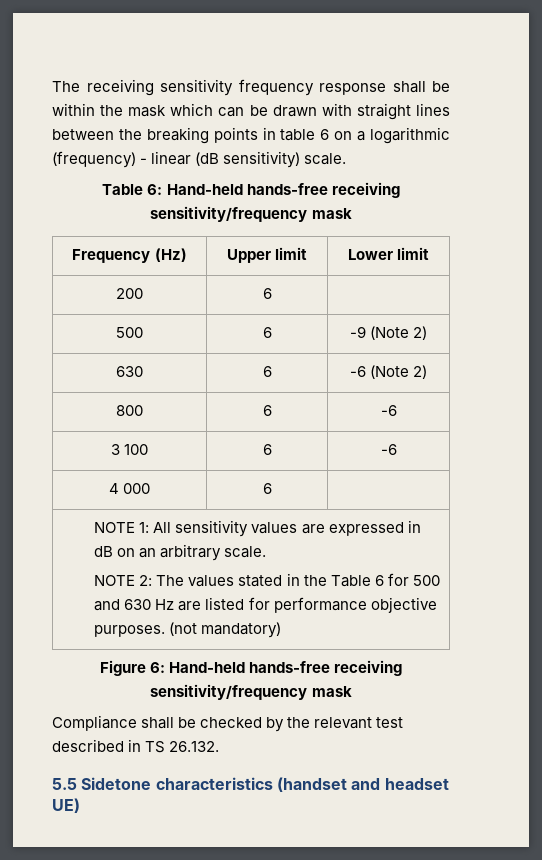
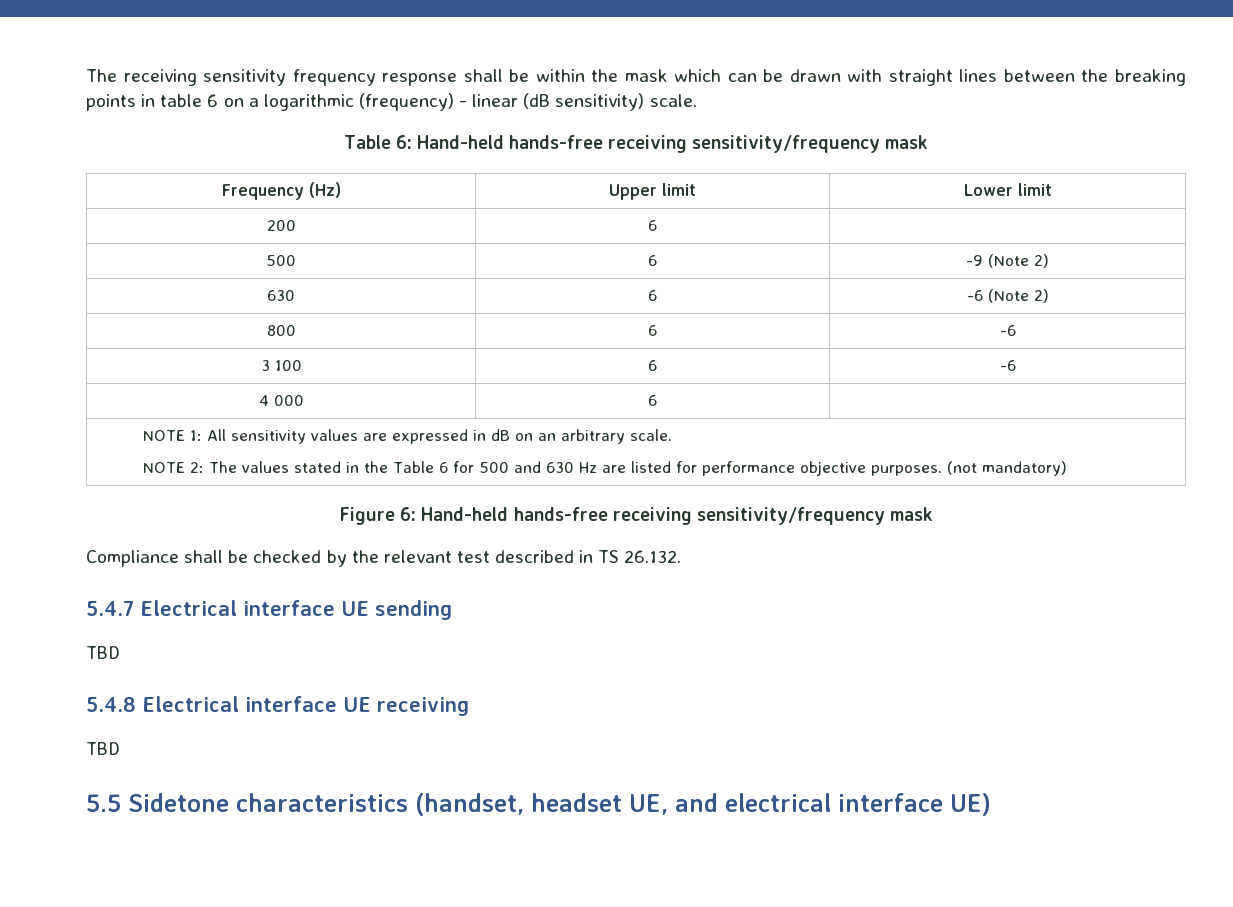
[52,777,449,792] 5.5 Sidetone characteristics (handset and headset -> [86,600,452,620] [86,646,120,659] [86,696,469,716] [86,742,120,755] [86,793,943,816] 5.4.7 Electrical interface UE sending // TBD // 5.4.8 Electrical interface UE receiving // TBD // 5.5 Sidetone characteristics (handset, headset UE, and electrical interface

